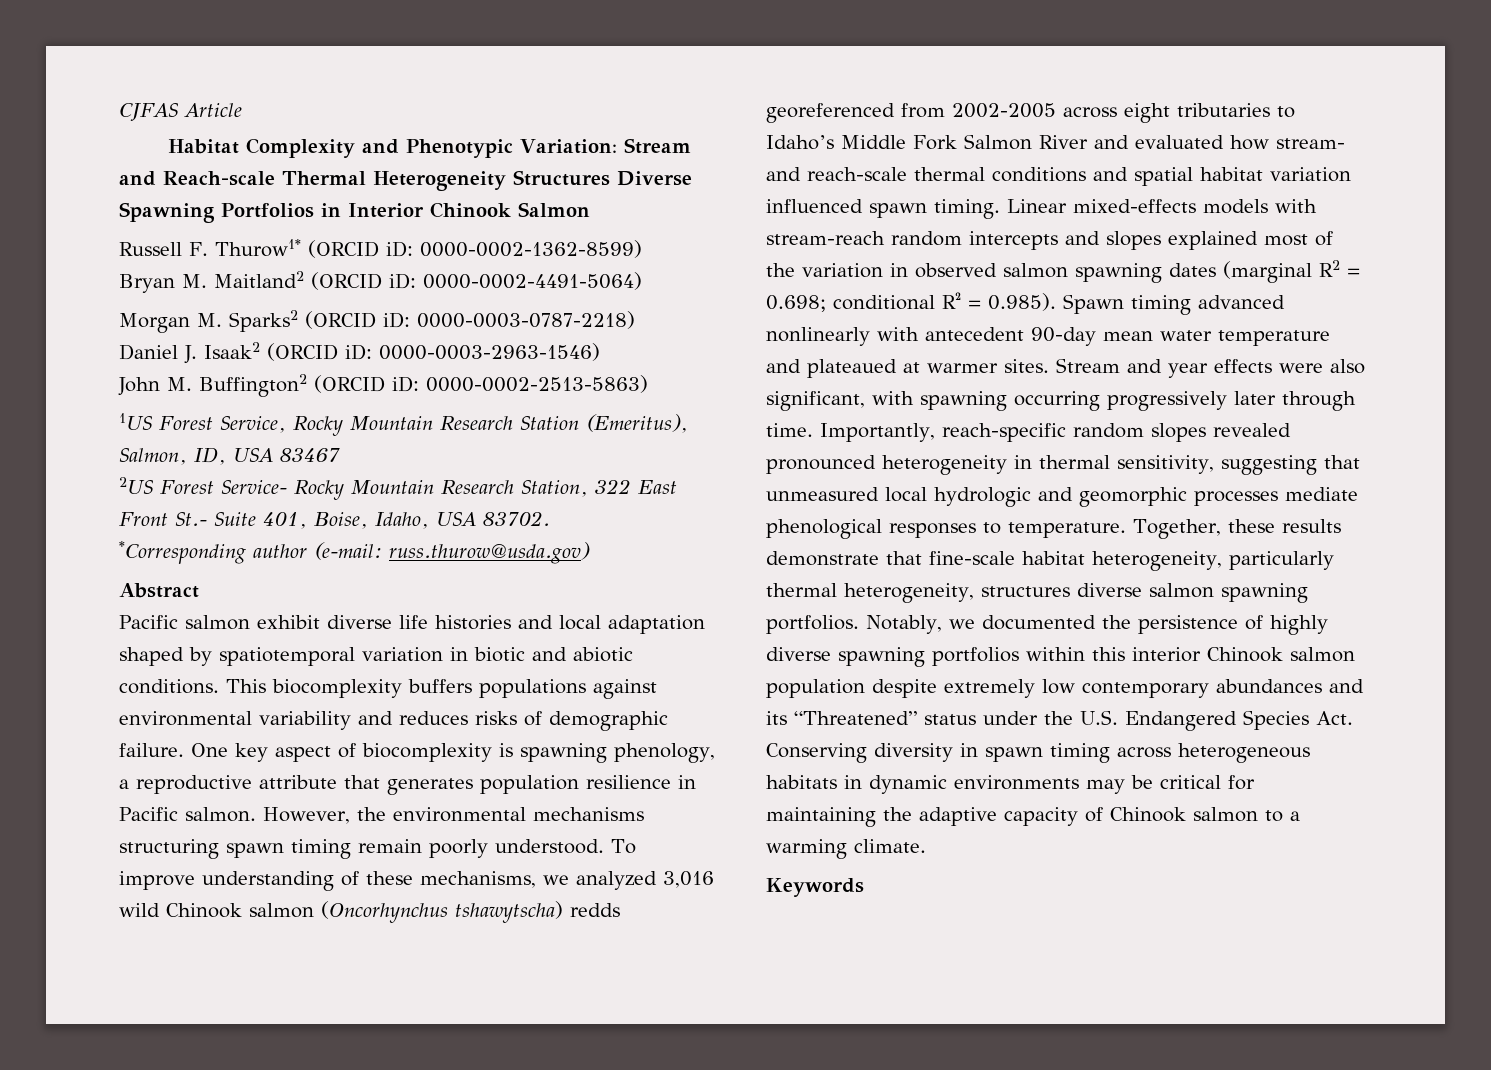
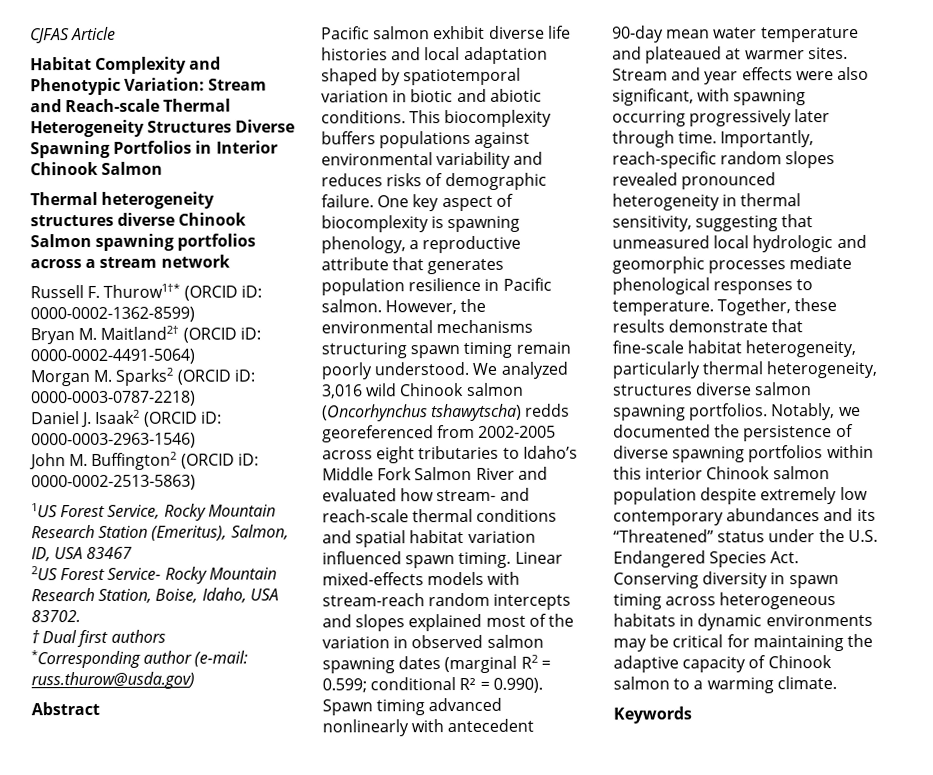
(590, 209) none -> [30,191,216,209] [30,212,247,227] [30,233,257,251] [30,254,230,269] // Thermal heterogeneity structures diverse Chinook Salmon spawning portfolios across a stream network
[214,239,301,257] Thurow1* -> [103,283,181,298] Thurow1†*
[214,271,304,288] Maitland2 -> [100,325,180,340] Maitland2†
[595,479,677,494] [119,512,307,529] 322 East Front St.- Suite 401, -> (153, 595) none
(550, 518) none -> [31,629,166,648] // † Dual first authors
[611,839,636,854] [119,871,569,891] To improve understanding of these mechanisms, we -> [472,362,498,375] We
[766,295,826,312] 0.698; -> [322,678,367,693] 0.599;
[988,293,1056,311] 0.985). -> [492,677,543,693] 0.990).
[1269,615,1328,635] highly -> (854, 430) none

